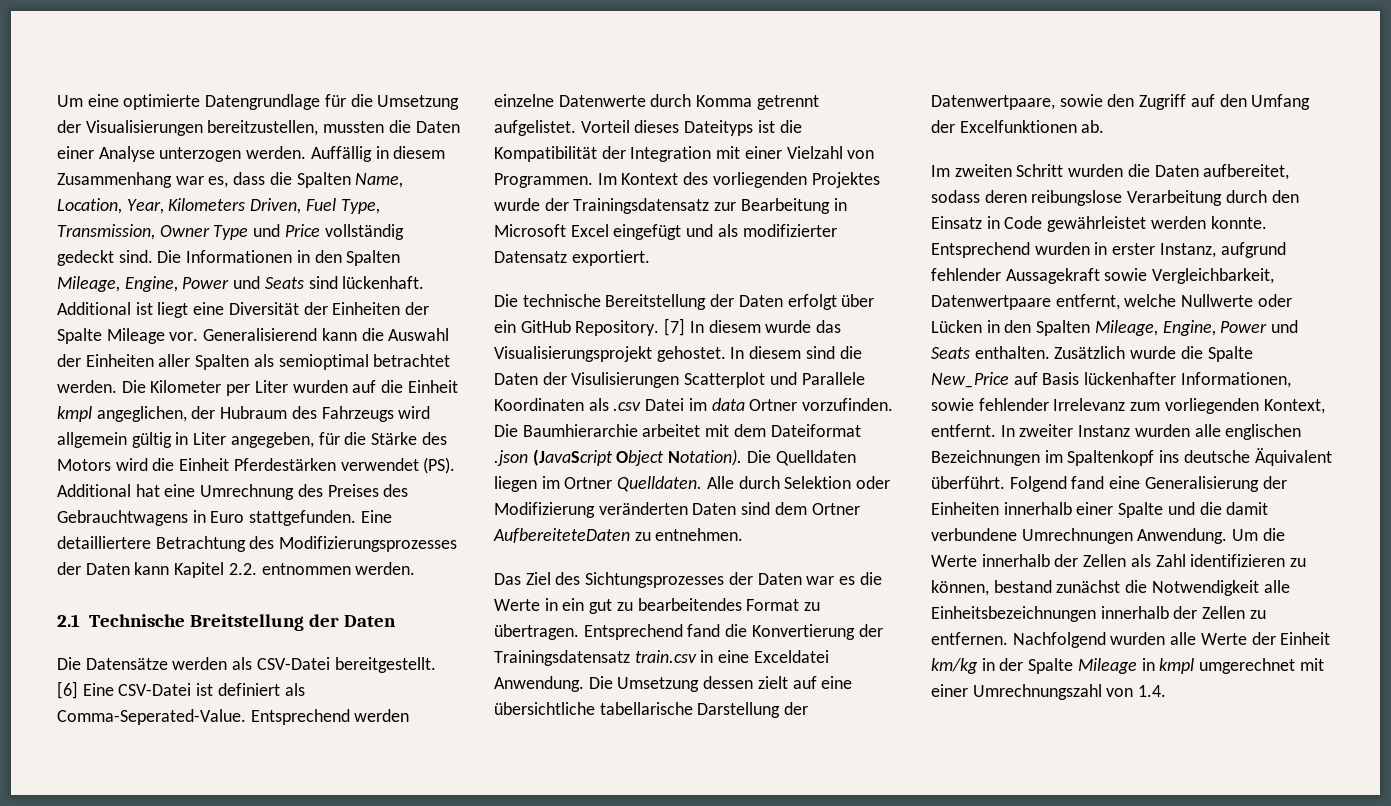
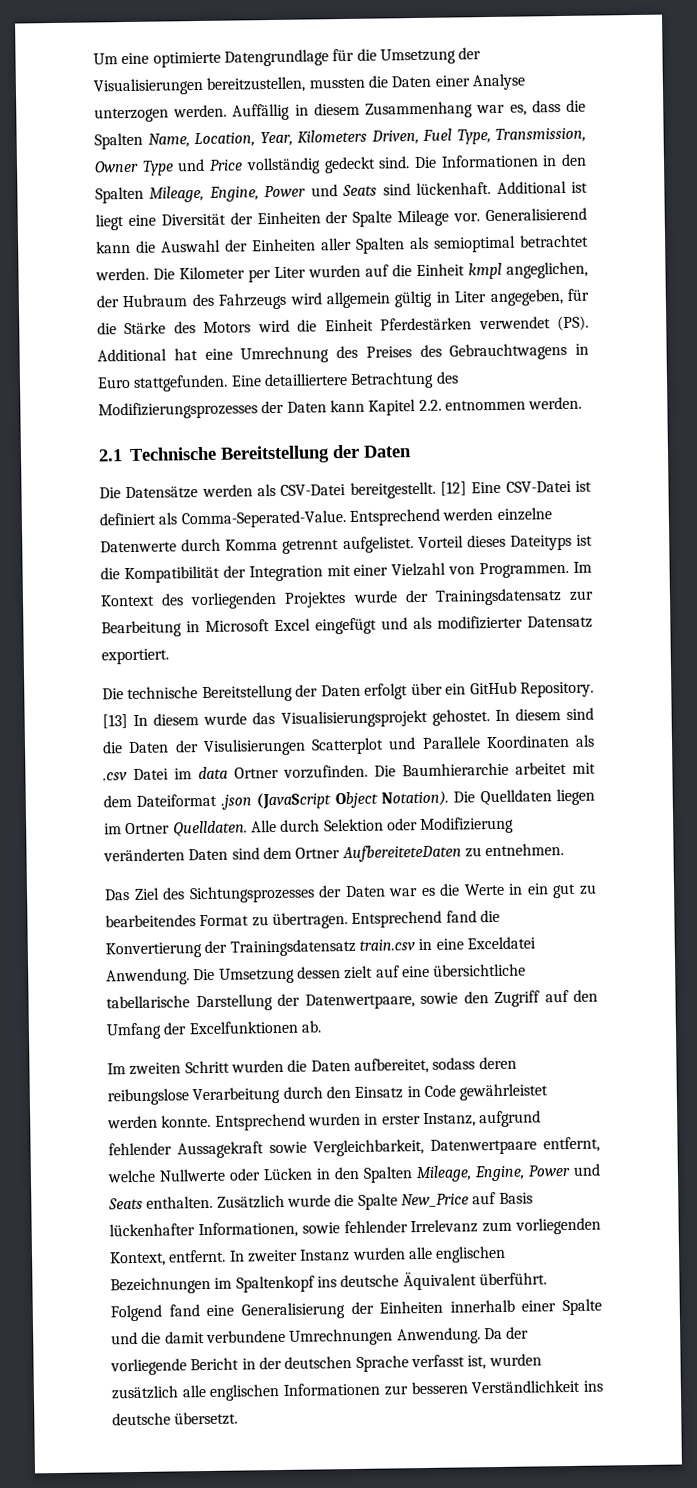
[189,614,304,631] Breitstellung -> [220,445,330,464] Bereitstellung
[57,681,78,699] [6] -> [440,481,468,496] [12]
[664,318,686,336] [7] -> [102,714,128,729] [13]
[1232,528,1285,541] [931,554,1307,567] [931,580,1290,596] [931,606,1266,622] [931,632,1331,648] [931,658,1324,674] [931,684,1167,700] Um die Werte innerhalb der Zellen als Zahl identifizieren zu können, bestand zunächst die Notwendigkeit alle Einheitsbezeichnungen innerhalb der Zellen zu entfernen. Nachfolgend wurden alle Werte der Einheit km/kg in der Spalte Mileage in kmpl umgerechnet mit einer Umrechnungszahl von 1.4. -> [483,1326,530,1340] [110,1353,542,1376] [111,1379,603,1401] [112,1411,239,1426] Da der vorliegende Bericht in der deutschen Sprache verfasst ist, wurden zusätzlich alle englischen Informationen zur besseren Verständlichkeit ins deutsche übersetzt.

